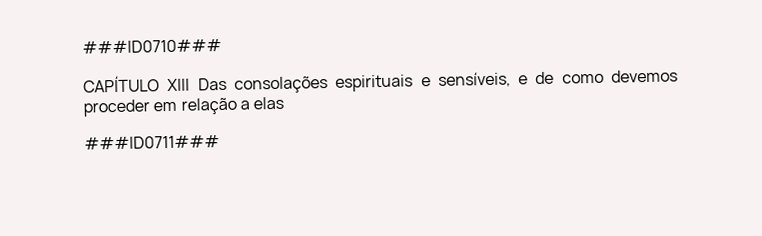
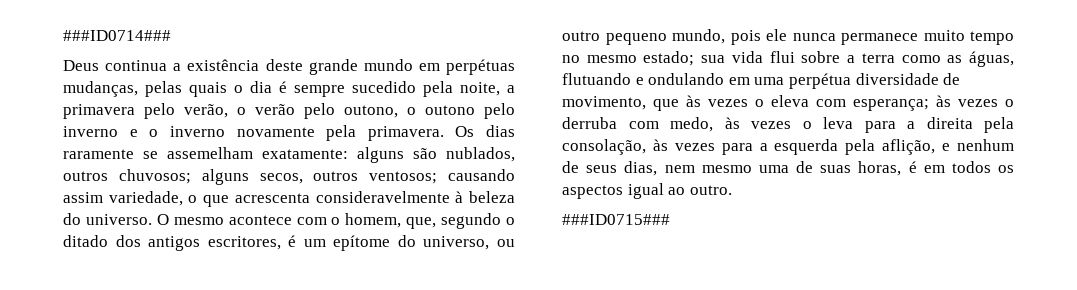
[82,38,222,54] [83,69,678,94] [83,96,285,117] [84,135,220,150] ###ID0710### // CAPÍTULO XIII Das consolações espirituais e sensíveis, e de como devemos proceder em relação a elas // ###ID0711### -> [63,30,171,41] [63,59,515,75] [63,81,515,97] [63,103,515,119] [63,125,515,141] [63,147,515,163] [63,169,515,185] [63,191,515,207] [63,213,515,229] [63,235,515,251] [562,29,1014,45] [562,51,1014,67] [562,73,961,89] [562,95,1014,111] [562,117,1014,133] [562,139,1015,155] [562,161,1014,176] [562,183,732,199] [562,214,670,225] ###ID0714### // Deus continua a existência deste grande mundo em perpétuas mudanças, pelas quais o dia é sempre sucedido pela noite, a primavera pelo verão, o verão pelo outono, o outono pelo inverno e o inverno novamente pela primavera. Os dias raramente se assemelham exatamente: alguns são nublados, outros chuvosos; alguns secos, outros ventosos; causando assim variedade, o que acrescenta consideravelmente à beleza do universo. O mesmo acontece com o homem, que, segundo o ditado dos antigos escritores, é um epítome do universo, ou outro pequeno mundo, pois ele nunca permanece muito tempo no mesmo estado; sua vida flui sobre a terra como as águas, flutuando e ondulando em uma perpétua diversidade de movimento, que às vezes o eleva com esperança; às vezes o derruba com medo, às vezes o leva para a direita pela consolação, às vezes para a esquerda pela aflição, e nenhum de seus dias, nem mesmo uma de suas horas, é em todos os aspectos igual ao outro. // ###ID0715###

